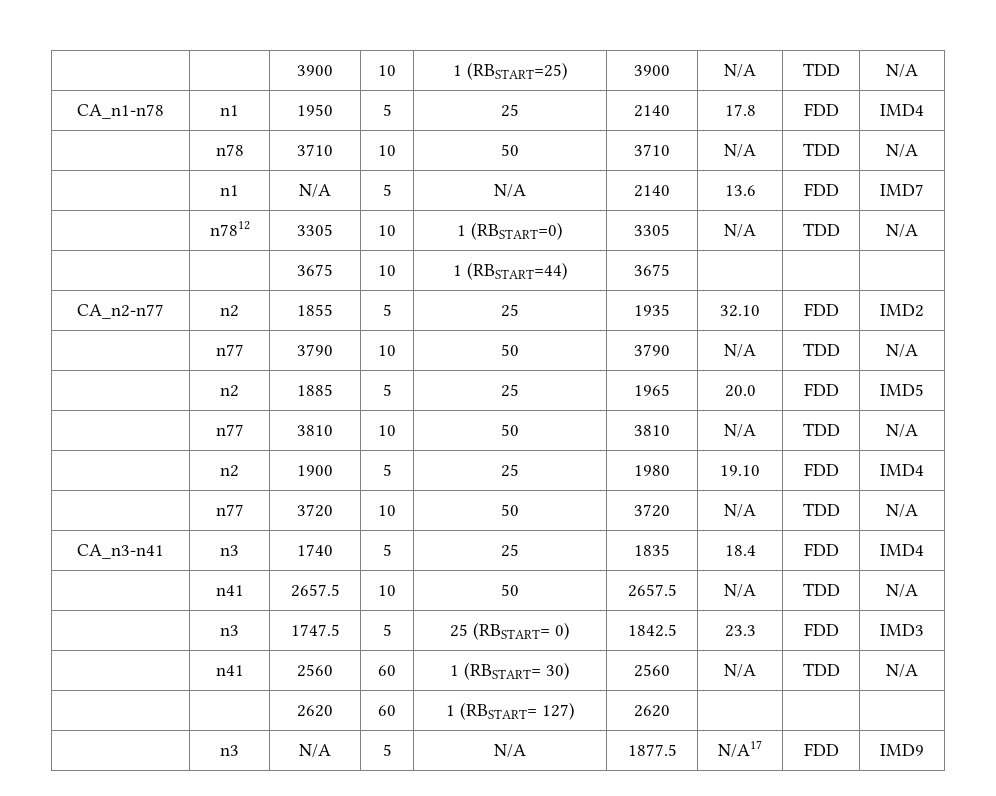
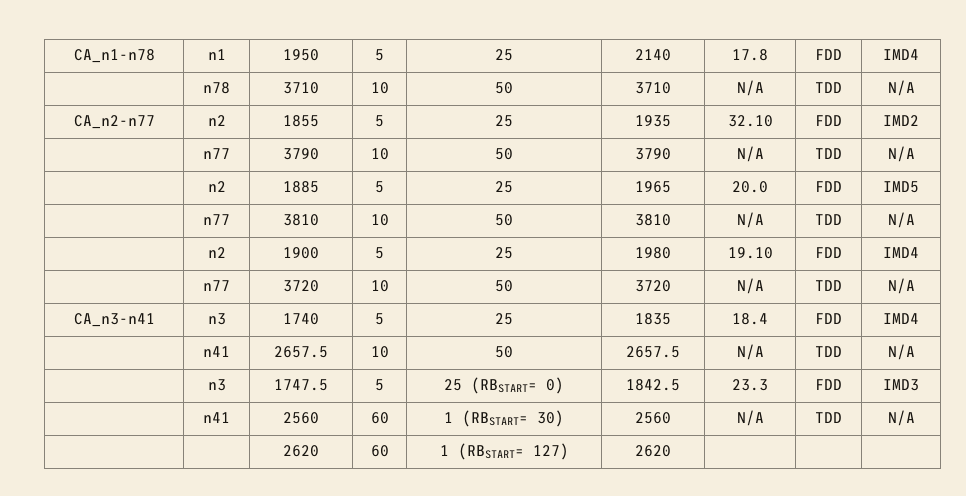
[297,65,333,76] [378,65,396,76] [452,62,568,80] [634,65,670,76] [724,64,756,78] [802,63,840,76] [886,64,918,78] | | 3900 | 10 | 1 (RBSTART=25) | 3900 | N/A | TDD | N/A // -> (73, 56) none
[220,185,239,196] [299,184,331,198] [382,184,392,196] [494,184,526,198] [634,185,670,197] [724,185,756,196] [803,183,839,196] [880,184,924,196] [209,221,250,236] [297,224,333,236] [378,225,396,236] [457,222,563,240] [634,224,670,236] [724,224,756,238] [802,223,840,236] [886,224,918,238] [297,264,333,276] [378,265,396,276] [452,262,568,280] [634,264,670,276] // | n1 | N/A | 5 | N/A | 2140 | 13.6 | FDD | IMD7 // | n7812 | 3305 | 10 | 1 (RBSTART=0) | 3305 | N/A | TDD | N/A // | | 3675 | 10 | 1 (RBSTART=44) | 3675 | | | -> (915, 88) none
[220,745,239,756] [299,744,331,758] [382,744,392,756] [494,744,526,758] [627,744,677,756] [718,740,762,758] [803,743,839,756] [880,744,924,756] // | n3 | N/A | 5 | N/A | 1877.5 | N/A17 | FDD | IMD9 -> (671, 451) none

